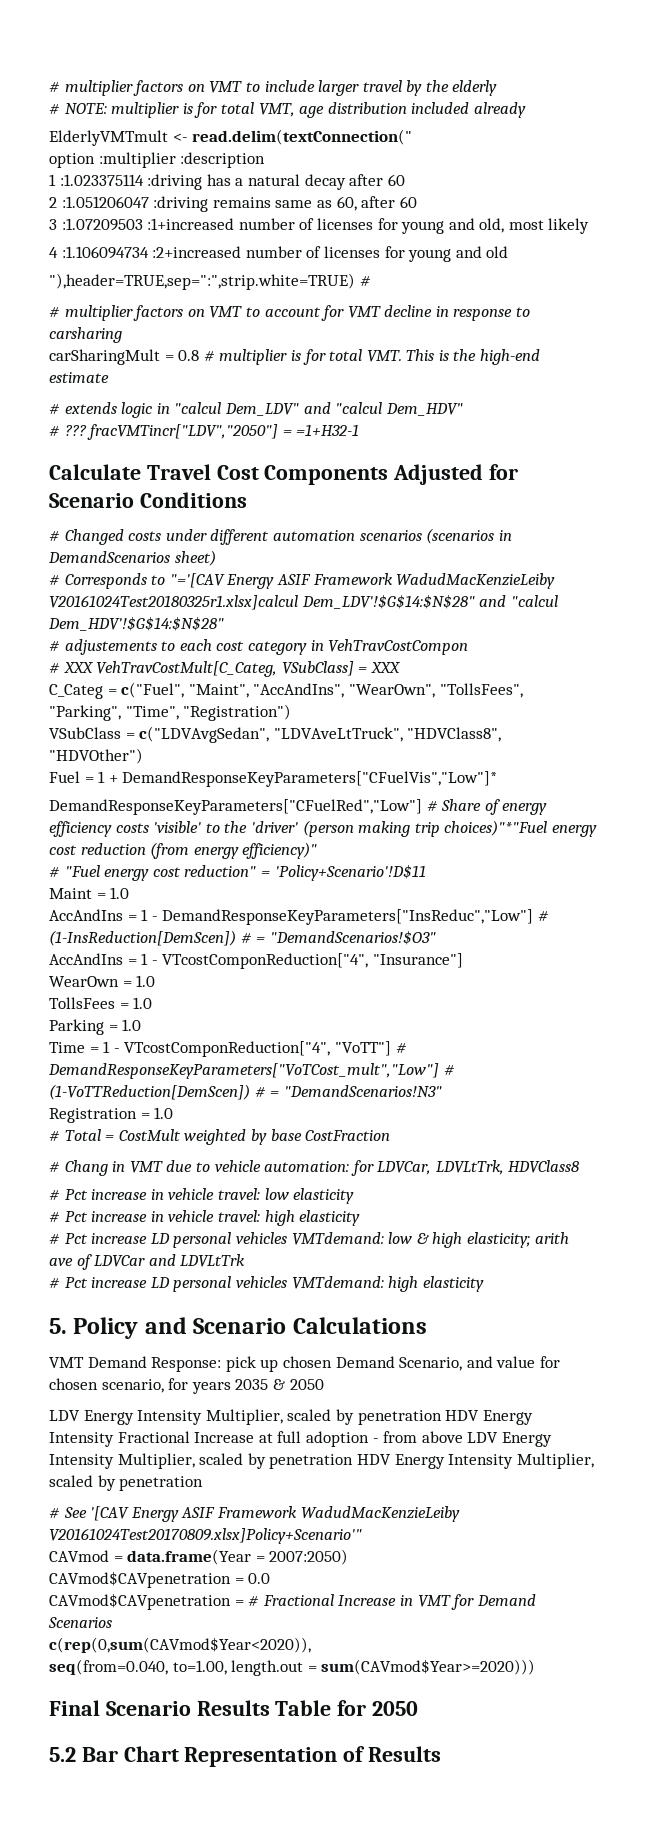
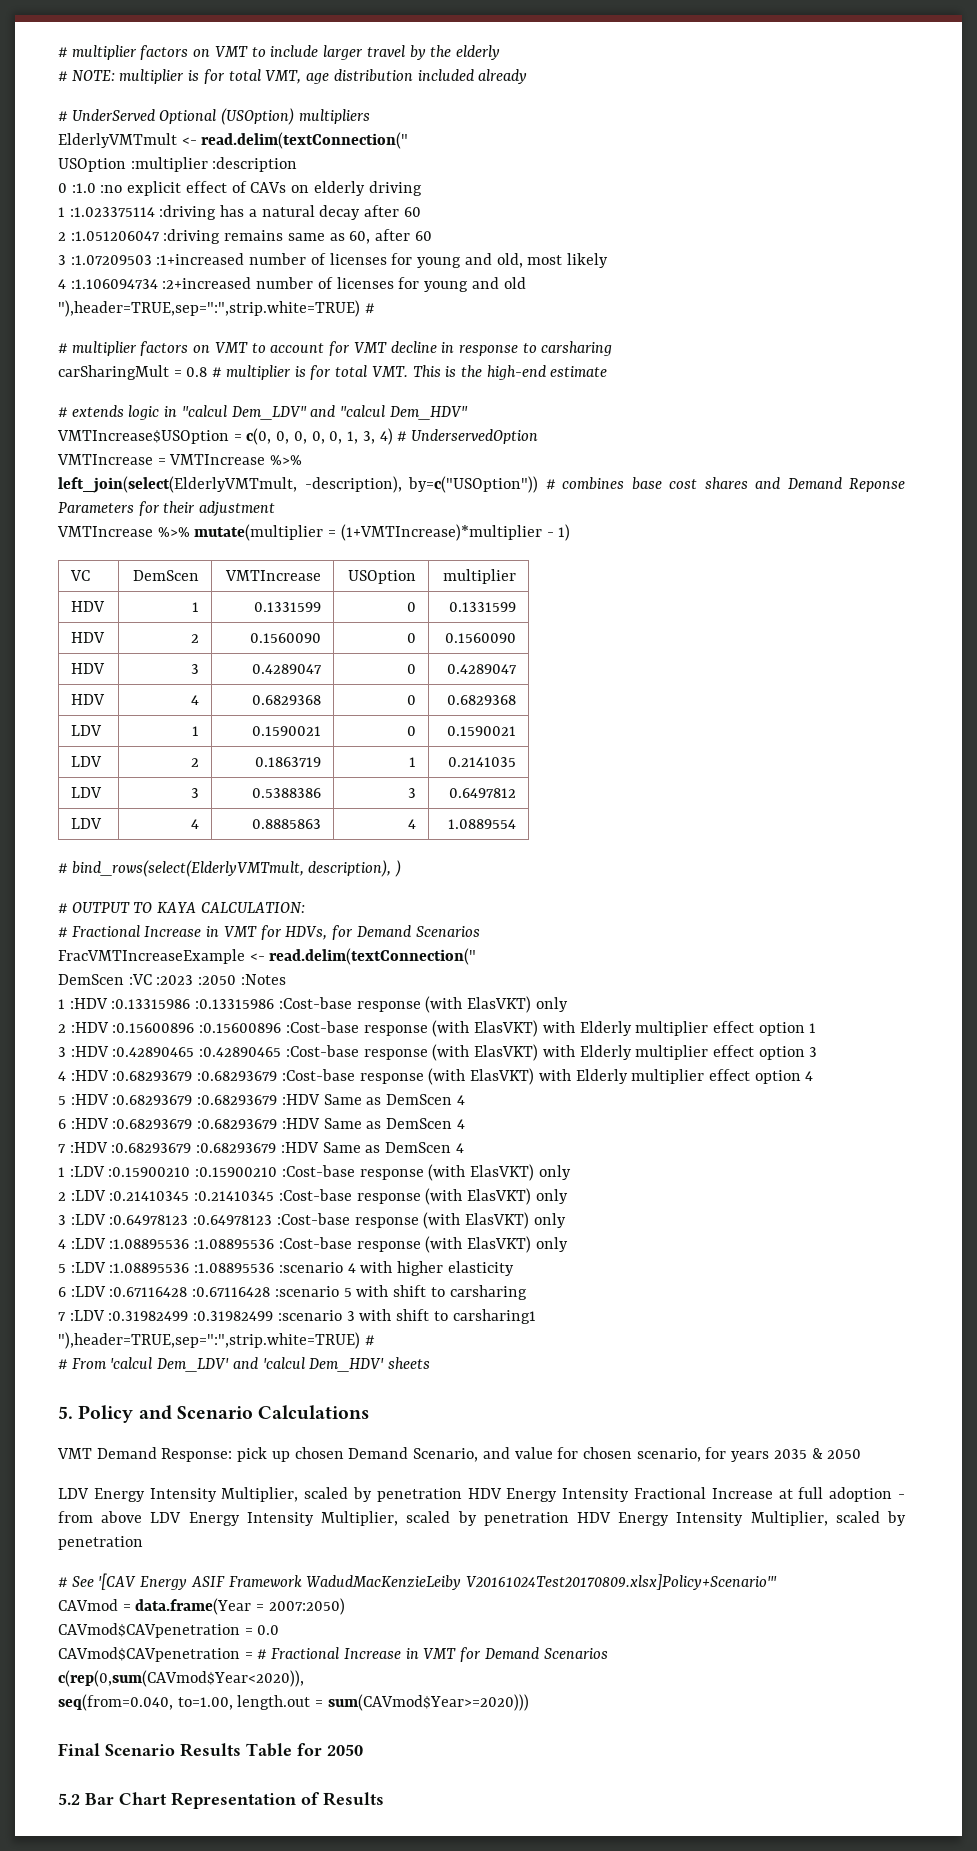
(526, 110) none -> [58,108,370,125] // # UnderServed Optional (USOption) multipliers
[49,153,95,168] option -> [58,158,126,172] USOption
(266, 160) none -> [58,181,422,196] // 0 :1.0 :no explicit effect of CAVs on elderly driving
[49,424,360,440] [49,464,519,485] [49,492,247,508] [49,528,512,545] [48,550,216,566] [49,573,556,589] [49,594,558,610] [48,616,224,631] [49,639,469,655] [49,661,400,677] [49,682,523,699] [49,704,292,721] [49,726,502,743] [49,748,143,764] [49,771,498,787] [49,799,548,815] [49,820,597,837] [49,842,318,859] [49,864,426,881] [49,887,130,899] [49,909,549,925] [49,930,436,946] [49,953,463,969] [49,975,156,987] [49,997,153,1009] [49,1019,142,1035] [49,1041,407,1057] [48,1063,455,1079] [49,1084,442,1100] [49,1107,174,1123] [49,1129,391,1145] [49,1160,580,1176] [49,1188,355,1204] [49,1210,361,1226] [49,1232,570,1248] [49,1254,246,1270] [49,1276,484,1292] # ??? fracVMTincr["LDV","2050"] = =1+H32-1 // Calculate Travel Cost Components Adjusted for Scenario Conditions // # Changed costs under different automation scenarios (scenarios in DemandScenarios sheet) // # Corresponds to "='[CAV Energy ASIF Framework WadudMacKenzieLeiby V20161024Test20180325r1.xlsx]calcul Dem_LDV'!$G$14:$N$28" and "calcul Dem_HDV'!$G$14:$N$28" // # adjustements to each cost category in VehTravCostCompon // # XXX VehTravCostMult[C_Categ, VSubClass] = XXX // C_Categ = c("Fuel", "Maint", "AccAndIns", "WearOwn", "TollsFees", "Parking", "Time", "Registration") // VSubClass = c("LDVAvgSedan", "LDVAveLtTruck", "HDVClass8", "HDVOther") // Fuel = 1 + DemandResponseKeyParameters["CFuelVis","Low"]* // DemandResponseKeyParameters["CFuelRed","Low"] # Share of energy efficiency costs 'visible' to the 'driver' (person making trip choices)"*"Fuel energy cost reduction (from energy efficiency)" // # "Fuel energy cost reduction" = 'Policy+Scenario'!D$11 // Maint = 1.0 // AccAndIns = 1 - DemandResponseKeyParameters["InsReduc","Low"] # (1-InsReduction[DemScen]) # = "DemandScenarios!$O3" // AccAndIns = 1 - VTcostComponReduction["4", "Insurance"] // WearOwn = 1.0 // TollsFees = 1.0 // Parking = 1.0 // Time = 1 - VTcostComponReduction["4", "VoTT"] # DemandResponseKeyParameters["VoTCost_mult","Low"] # (1-VoTTReduction[DemScen]) # = "DemandScenarios!N3" // Registration = 1.0 // # Total = CostMult weighted by base CostFraction // # Chang in VMT due to vehicle automation: for LDVCar, LDVLtTrk, HDVClass8 // # Pct increase in vehicle travel: low elasticity // # Pct increase in vehicle travel: high elasticity // # Pct increase LD personal vehicles VMTdemand: low & high elasticity; arith ave of LDVCar and LDVLtTrk // # Pct increase LD personal vehicles VMTdemand: high elasticity -> [57,428,538,445] [57,454,303,465] [58,476,905,493] [58,501,276,516] [57,524,571,541] [70,570,91,581] [132,570,199,581] [224,570,321,581] [347,570,416,584] [442,569,516,584] [71,601,106,612] [191,602,199,612] [253,602,321,612] [406,602,416,612] [448,602,516,612] [71,632,106,643] [190,634,199,643] [249,633,321,643] [406,633,416,643] [444,633,516,643] [71,663,106,674] [190,664,199,674] [251,664,322,674] [406,664,416,674] [446,664,517,674] [71,694,106,705] [190,695,199,705] [251,695,321,705] [406,695,416,705] [446,695,516,705] [71,725,103,736] [191,726,199,736] [251,726,321,736] [406,726,416,736] [446,726,516,736] [71,756,103,767] [190,758,199,767] [254,757,321,767] [408,757,416,767] [447,757,516,767] [71,787,103,798] [190,788,199,798] [251,788,321,798] [407,788,416,798] [448,788,516,798] [71,818,103,829] [190,819,199,829] [251,819,321,829] [407,819,416,829] [447,819,516,829] [58,860,402,877] [58,902,305,913] [58,925,480,940] [58,948,477,965] [58,974,286,985] [58,996,568,1013] [58,1020,817,1037] [58,1044,818,1061] [58,1068,814,1085] [58,1094,465,1105] [58,1118,465,1129] [58,1142,464,1153] [58,1164,571,1181] [58,1188,568,1205] [58,1212,566,1229] [58,1236,568,1253] [58,1261,514,1276] [58,1285,527,1300] [58,1309,536,1324] [58,1332,375,1349] [58,1357,431,1372] VMTIncrease$USOption = c(0, 0, 0, 0, 0, 1, 3, 4) # UnderservedOption // VMTIncrease = VMTIncrease %>% // left_join(select(ElderlyVMTmult, -description), by=c("USOption")) # combines base cost shares and Demand Reponse Parameters for their adjustment // VMTIncrease %>% mutate(multiplier = (1+VMTIncrease)*multiplier - 1) // VC | DemScen | VMTIncrease | USOption | multiplier // HDV | 1 | 0.1331599 | 0 | 0.1331599 // HDV | 2 | 0.1560090 | 0 | 0.1560090 // HDV | 3 | 0.4289047 | 0 | 0.4289047 // HDV | 4 | 0.6829368 | 0 | 0.6829368 // LDV | 1 | 0.1590021 | 0 | 0.1590021 // LDV | 2 | 0.1863719 | 1 | 0.2141035 // LDV | 3 | 0.5388386 | 3 | 0.6497812 // LDV | 4 | 0.8885863 | 4 | 1.0889554 // # bind_rows(select(ElderlyVMTmult, description), ) // # OUTPUT TO KAYA CALCULATION: // # Fractional Increase in VMT for HDVs, for Demand Scenarios // FracVMTIncreaseExample <- read.delim(textConnection(" // DemScen :VC :2023 :2050 :Notes // 1 :HDV :0.13315986 :0.13315986 :Cost-base response (with ElasVKT) only // 2 :HDV :0.15600896 :0.15600896 :Cost-base response (with ElasVKT) with Elderly multiplier effect option 1 // 3 :HDV :0.42890465 :0.42890465 :Cost-base response (with ElasVKT) with Elderly multiplier effect option 3 // 4 :HDV :0.68293679 :0.68293679 :Cost-base response (with ElasVKT) with Elderly multiplier effect option 4 // 5 :HDV :0.68293679 :0.68293679 :HDV Same as DemScen 4 // 6 :HDV :0.68293679 :0.68293679 :HDV Same as DemScen 4 // 7 :HDV :0.68293679 :0.68293679 :HDV Same as DemScen 4 // 1 :LDV :0.15900210 :0.15900210 :Cost-base response (with ElasVKT) only // 2 :LDV :0.21410345 :0.21410345 :Cost-base response (with ElasVKT) only // 3 :LDV :0.64978123 :0.64978123 :Cost-base response (with ElasVKT) only // 4 :LDV :1.08895536 :1.08895536 :Cost-base response (with ElasVKT) only // 5 :LDV :1.08895536 :1.08895536 :scenario 4 with higher elasticity // 6 :LDV :0.67116428 :0.67116428 :scenario 5 with shift to carsharing // 7 :LDV :0.31982499 :0.31982499 :scenario 3 with shift to carsharing1 // "),header=TRUE,sep=":",strip.white=TRUE) # // # From 'calcul Dem_LDV' and 'calcul Dem_HDV' sheets

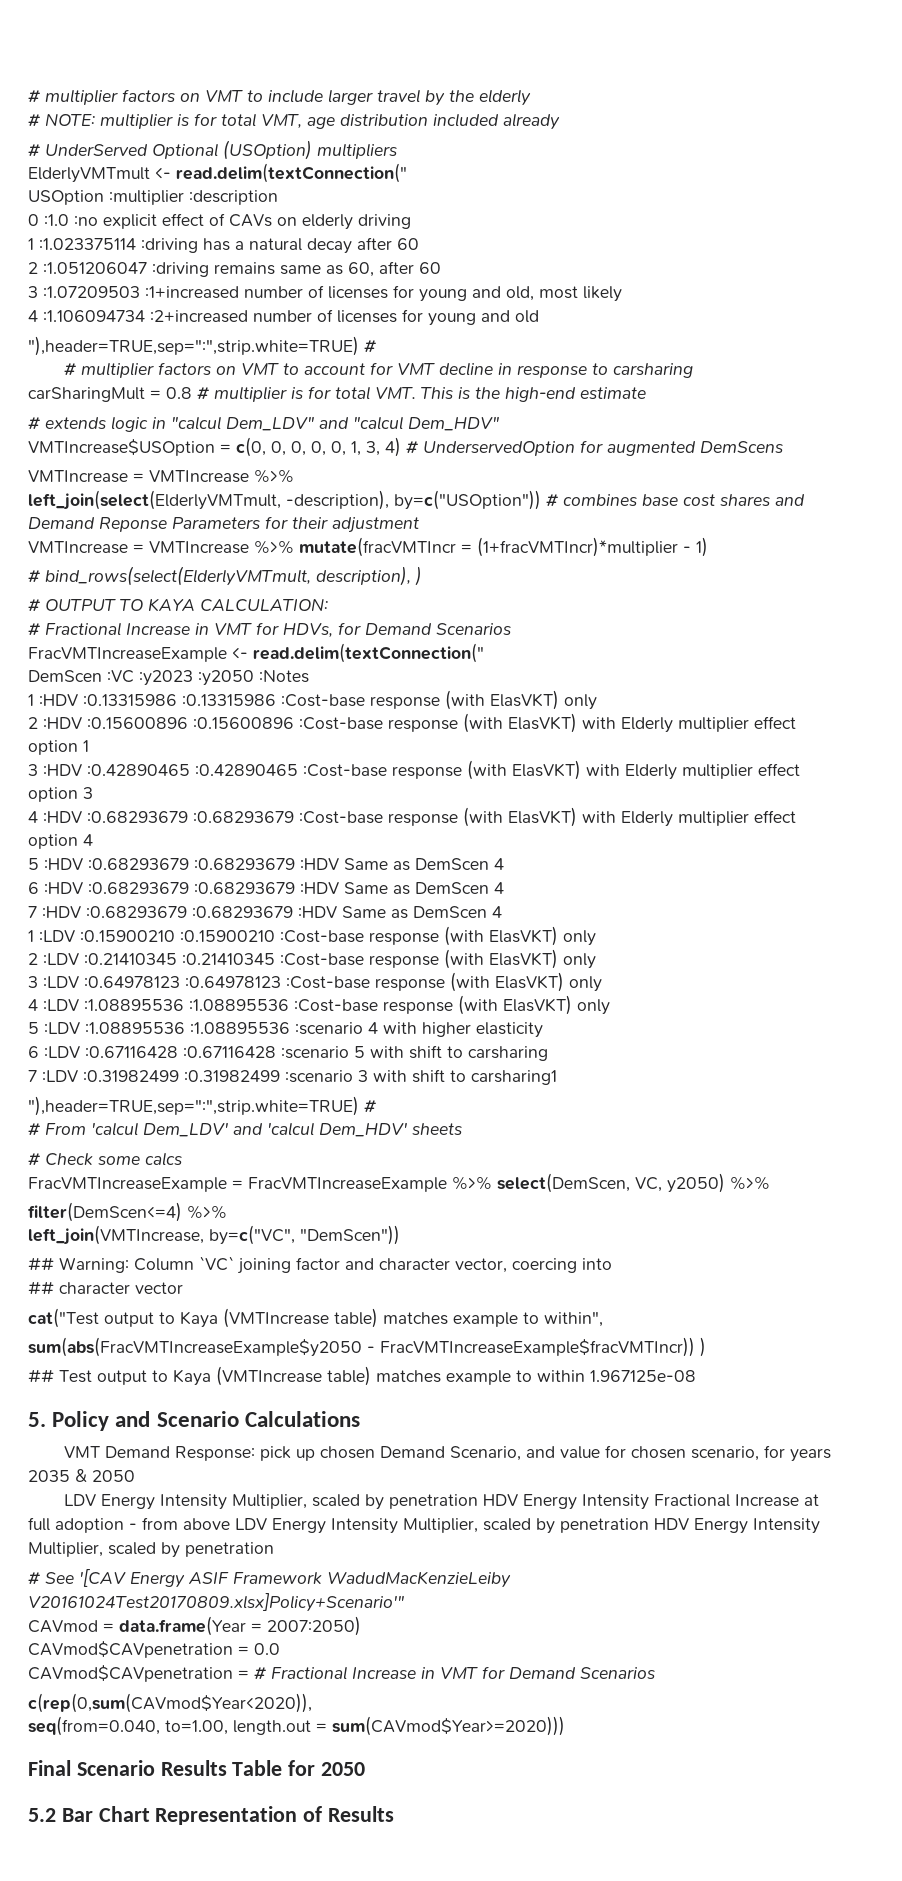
(538, 436) none -> [580,440,784,456] for augmented DemScens
[157,524,571,541] [70,570,91,581] [132,570,199,581] [224,570,321,581] [347,570,416,584] [442,569,516,584] [71,601,106,612] [191,602,199,612] [253,602,321,612] [406,602,416,612] [448,602,516,612] [71,632,106,643] [190,634,199,643] [249,633,321,643] [406,633,416,643] [444,633,516,643] [71,663,106,674] [190,664,199,674] [251,664,322,674] [406,664,416,674] [446,664,517,674] [71,694,106,705] [190,695,199,705] [251,695,321,705] [406,695,416,705] [446,695,516,705] [71,725,103,736] [191,726,199,736] [251,726,321,736] [406,726,416,736] [446,726,516,736] [71,756,103,767] [190,758,199,767] [254,757,321,767] [408,757,416,767] [447,757,516,767] [71,787,103,798] [190,788,199,798] [251,788,321,798] [407,788,416,798] [448,788,516,798] [71,818,103,829] [190,819,199,829] [251,819,321,829] [407,819,416,829] [447,819,516,829] %>% mutate(multiplier = (1+VMTIncrease)*multiplier - 1) // VC | DemScen | VMTIncrease | USOption | multiplier // HDV | 1 | 0.1331599 | 0 | 0.1331599 // HDV | 2 | 0.1560090 | 0 | 0.1560090 // HDV | 3 | 0.4289047 | 0 | 0.4289047 // HDV | 4 | 0.6829368 | 0 | 0.6829368 // LDV | 1 | 0.1590021 | 0 | 0.1590021 // LDV | 2 | 0.1863719 | 1 | 0.2141035 // LDV | 3 | 0.5388386 | 3 | 0.6497812 // LDV | 4 | 0.8885863 | 4 | 1.0889554 -> [133,537,708,557] = VMTIncrease %>% mutate(fracVMTIncr = (1+fracVMTIncr)*multiplier - 1)
[156,975,237,985] :2023 :2050 -> [139,670,254,686] :y2023 :y2050
(431, 1363) none -> [28,1152,183,1166] [28,1173,770,1193] [28,1202,227,1222] [28,1225,400,1245] [28,1256,612,1274] [28,1281,183,1295] [28,1308,603,1328] [28,1337,706,1357] [28,1366,696,1386] // # Check some calcs // FracVMTIncreaseExample = FracVMTIncreaseExample %>% select(DemScen, VC, y2050) %>% // filter(DemScen<=4) %>% // left_join(VMTIncrease, by=c("VC", "DemScen")) // ## Warning: Column `VC` joining factor and character vector, coercing into // ## character vector // cat("Test output to Kaya (VMTIncrease table) matches example to within", // sum(abs(FracVMTIncreaseExample$y2050 - FracVMTIncreaseExample$fracVMTIncr)) ) // ## Test output to Kaya (VMTIncrease table) matches example to within 1.967125e-08

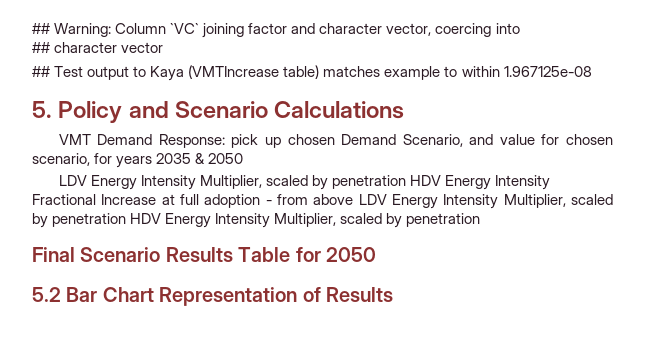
[28,89,531,106] [28,113,560,130] [28,140,398,160] [28,163,407,183] [28,190,278,205] [28,213,411,230] [28,237,419,254] [28,261,441,277] [28,285,622,302] [28,309,539,326] [28,336,376,356] [64,362,694,378] [28,386,646,402] [28,416,499,432] [28,437,784,457] [28,469,294,483] [28,490,805,510] [28,516,419,533] [28,537,708,557] [28,566,422,586] [28,598,328,612] [28,622,512,638] [28,643,484,663] [28,670,309,686] [28,690,597,710] [28,713,796,733] [28,740,89,755] [28,760,800,780] [28,787,93,802] [28,807,796,827] [28,834,93,849] [28,858,504,871] [28,882,504,895] [28,906,502,919] [28,926,596,946] [28,949,596,969] [28,972,602,992] [28,995,610,1015] [28,1022,543,1038] [28,1045,548,1061] [28,1069,557,1085] [28,1096,376,1116] [28,1122,463,1137] [28,1152,183,1166] [28,1173,770,1193] [28,1202,227,1222] [28,1225,400,1245] # multiplier factors on VMT to include larger travel by the elderly // # NOTE: multiplier is for total VMT, age distribution included already // # UnderServed Optional (USOption) multipliers // ElderlyVMTmult <- read.delim(textConnection(" // USOption :multiplier :description // 0 :1.0 :no explicit effect of CAVs on elderly driving // 1 :1.023375114 :driving has a natural decay after 60 // 2 :1.051206047 :driving remains same as 60, after 60 // 3 :1.07209503 :1+increased number of licenses for young and old, most likely // 4 :1.106094734 :2+increased number of licenses for young and old // "),header=TRUE,sep=":",strip.white=TRUE) # // # multiplier factors on VMT to account for VMT decline in response to carsharing // carSharingMult = 0.8 # multiplier is for total VMT. This is the high-end estimate // # extends logic in "calcul Dem_LDV" and "calcul Dem_HDV" // VMTIncrease$USOption = c(0, 0, 0, 0, 0, 1, 3, 4) # UnderservedOption for augmented DemScens // VMTIncrease = VMTIncrease %>% // left_join(select(ElderlyVMTmult, -description), by=c("USOption")) # combines base cost shares and Demand Reponse Parameters for their adjustment // VMTIncrease = VMTIncrease %>% mutate(fracVMTIncr = (1+fracVMTIncr)*multiplier - 1) // # bind_rows(select(ElderlyVMTmult, description), ) // # OUTPUT TO KAYA CALCULATION: // # Fractional Increase in VMT for HDVs, for Demand Scenarios // FracVMTIncreaseExample <- read.delim(textConnection(" // DemScen :VC :y2023 :y2050 :Notes // 1 :HDV :0.13315986 :0.13315986 :Cost-base response (with ElasVKT) only // 2 :HDV :0.15600896 :0.15600896 :Cost-base response (with ElasVKT) with Elderly multiplier effect option 1 // 3 :HDV :0.42890465 :0.42890465 :Cost-base response (with ElasVKT) with Elderly multiplier effect option 3 // 4 :HDV :0.68293679 :0.68293679 :Cost-base response (with ElasVKT) with Elderly multiplier effect option 4 // 5 :HDV :0.68293679 :0.68293679 :HDV Same as DemScen 4 // 6 :HDV :0.68293679 :0.68293679 :HDV Same as DemScen 4 // 7 :HDV :0.68293679 :0.68293679 :HDV Same as DemScen 4 // 1 :LDV :0.15900210 :0.15900210 :Cost-base response (with ElasVKT) only // 2 :LDV :0.21410345 :0.21410345 :Cost-base response (with ElasVKT) only // 3 :LDV :0.64978123 :0.64978123 :Cost-base response (with ElasVKT) only // 4 :LDV :1.08895536 :1.08895536 :Cost-base response (with ElasVKT) only // 5 :LDV :1.08895536 :1.08895536 :scenario 4 with higher elasticity // 6 :LDV :0.67116428 :0.67116428 :scenario 5 with shift to carsharing // 7 :LDV :0.31982499 :0.31982499 :scenario 3 with shift to carsharing1 // "),header=TRUE,sep=":",strip.white=TRUE) # // # From 'calcul Dem_LDV' and 'calcul Dem_HDV' sheets // # Check some calcs // FracVMTIncreaseExample = FracVMTIncreaseExample %>% select(DemScen, VC, y2050) %>% // filter(DemScen<=4) %>% // left_join(VMTIncrease, by=c("VC", "DemScen")) // -> (32, 28) none
[28,1308,603,1328] [28,1337,706,1357] // cat("Test output to Kaya (VMTIncrease table) matches example to within", // sum(abs(FracVMTIncreaseExample$y2050 - FracVMTIncreaseExample$fracVMTIncr)) ) -> (164, 47) none
[28,1569,511,1588] [28,1593,404,1612] [28,1616,361,1636] [28,1641,280,1658] [28,1665,656,1682] [28,1693,312,1713] [28,1716,565,1736] // # See '[CAV Energy ASIF Framework WadudMacKenzieLeiby V20161024Test20170809.xlsx]Policy+Scenario'" // CAVmod = data.frame(Year = 2007:2050) // CAVmod$CAVpenetration = 0.0 // CAVmod$CAVpenetration = # Fractional Increase in VMT for Demand Scenarios // c(rep(0,sum(CAVmod$Year<2020)), // seq(from=0.040, to=1.00, length.out = sum(CAVmod$Year>=2020))) -> (481, 220) none

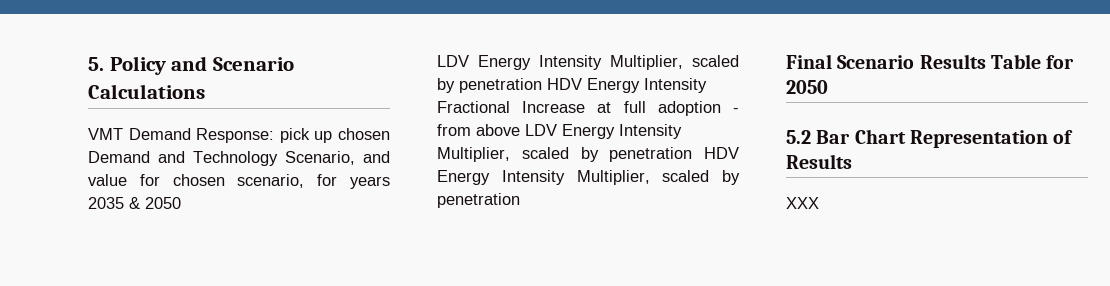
[32,23,520,38] [32,42,164,53] [32,65,592,81] ## Warning: Column `VC` joining factor and character vector, coercing into // ## character vector // ## Test output to Kaya (VMTIncrease table) matches example to within 1.967125e-08 // -> (88, 64) none
(397, 139) none -> [158,151,278,166] and Technology
(393, 294) none -> [786,197,819,209] // XXX

